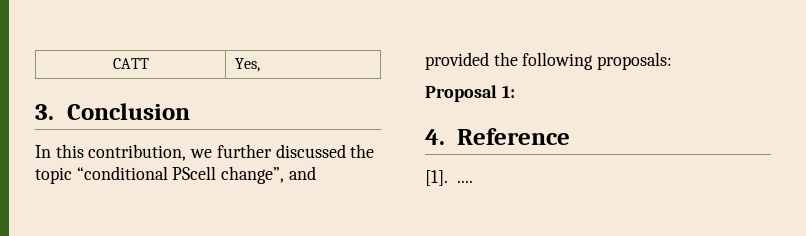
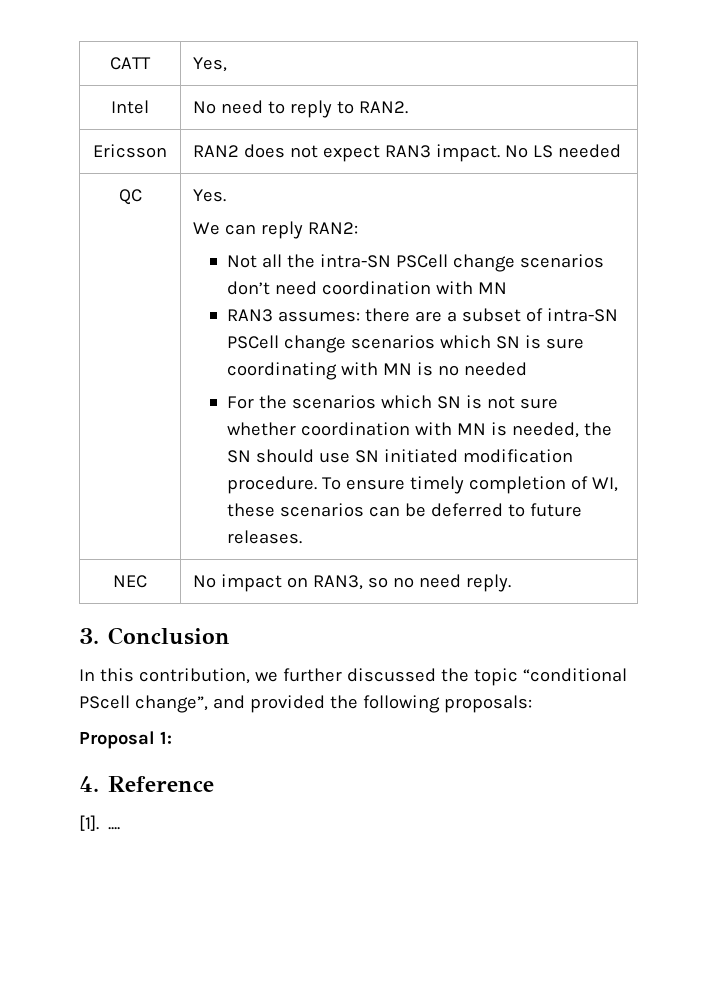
(261, 65) none -> [111,100,149,114] [193,100,409,118] [93,144,167,158] [193,144,622,162] [118,189,142,205] [193,189,227,202] [193,221,359,239] [226,254,604,272] [226,281,507,295] [226,308,618,322] [226,335,584,353] [226,362,527,380] [226,395,558,409] [226,422,612,438] [226,449,573,463] [226,476,618,494] [226,503,582,517] [226,530,302,544] [113,575,147,588] [193,574,512,592] // Intel | No need to reply to RAN2. // Ericsson | RAN2 does not expect RAN3 impact. No LS needed // QC | Yes. // We can reply RAN2: // Not all the intra-SN PSCell change scenarios don’t need coordination with MN // RAN3 assumes: there are a subset of intra-SN PSCell change scenarios which SN is sure coordinating with MN is no needed // For the scenarios which SN is not sure whether coordination with MN is needed, the SN should use SN initiated modification procedure. To ensure timely completion of WI, these scenarios can be deferred to future releases. // NEC | No impact on RAN3, so no need reply.

